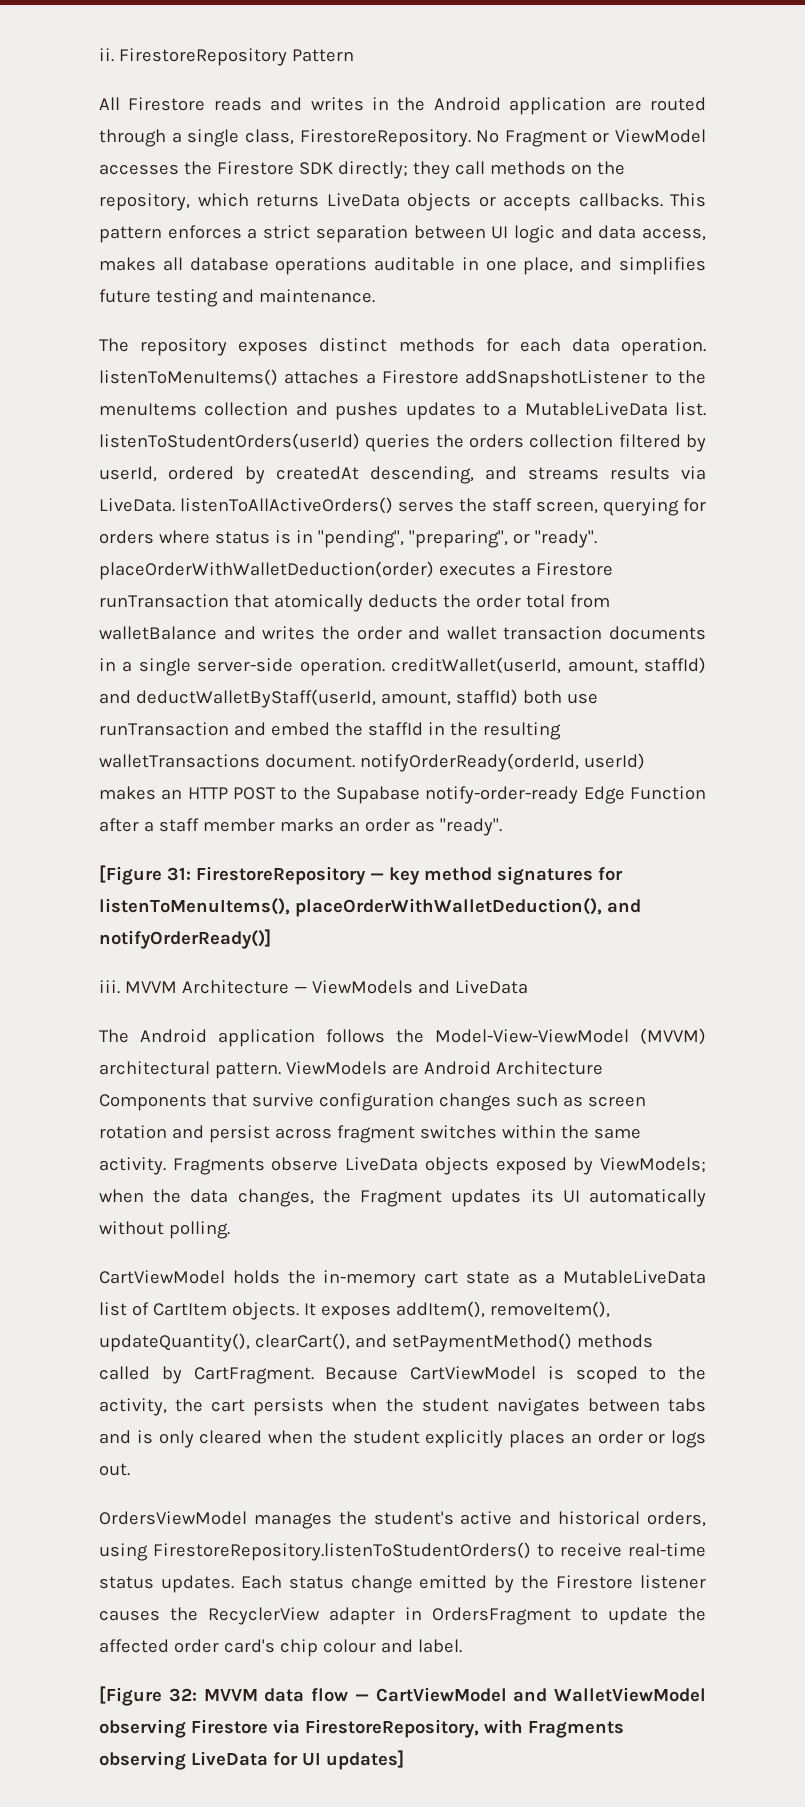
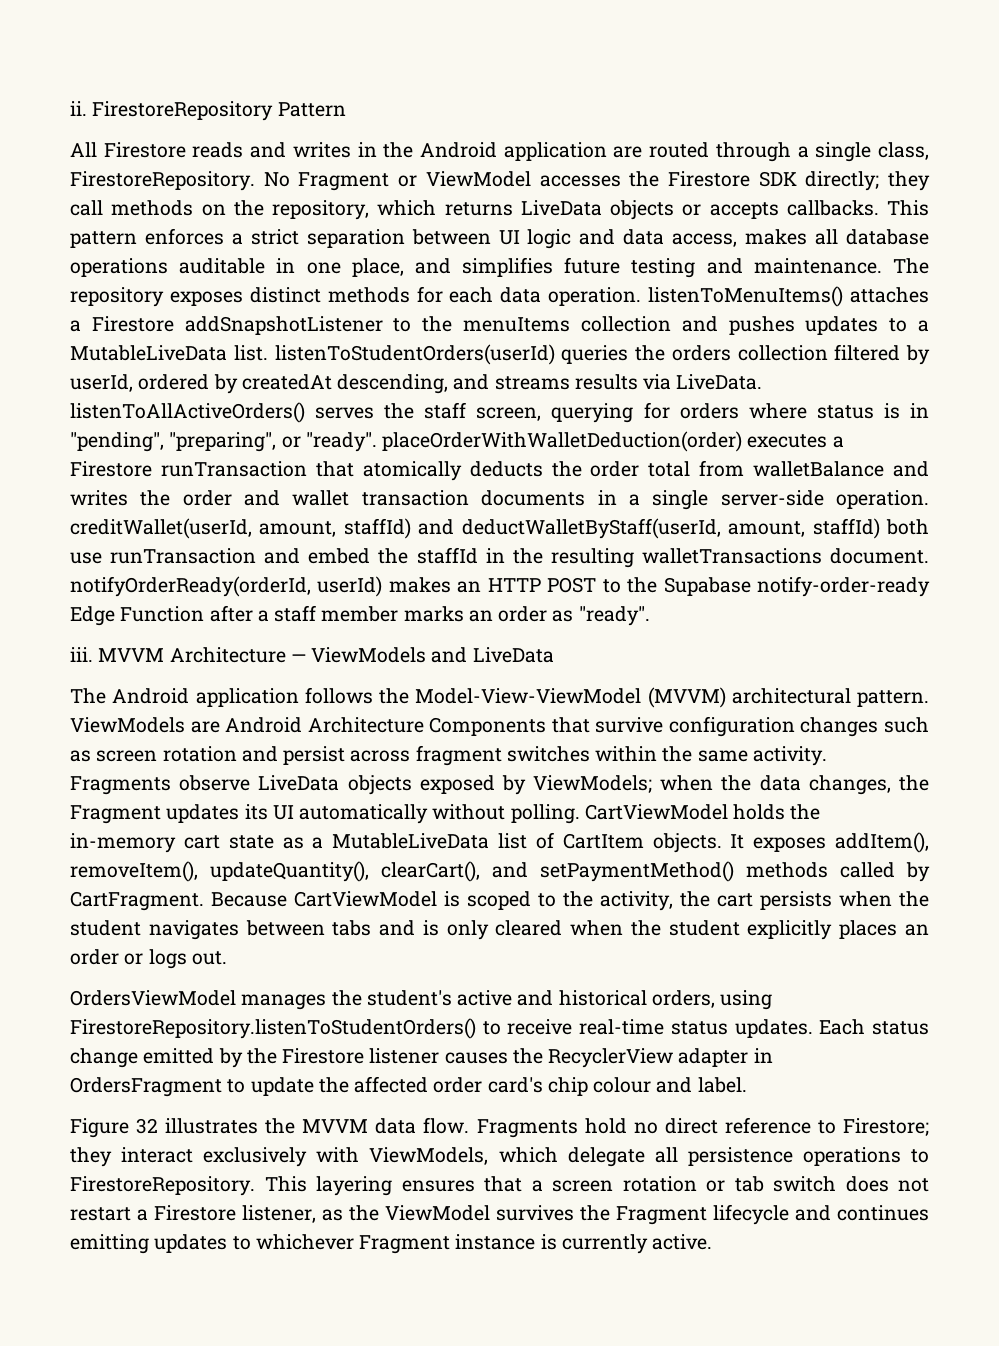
(375, 296) // -> (882, 266) none
[99,865,623,885] [99,898,641,917] [99,929,271,949] // [Figure 31: FirestoreRepository — key method signatures for listenToMenuItems(), placeOrderWithWalletDeduction(), and notifyOrderReady()] -> (650, 616) none
(230, 1230) // -> (580, 814) none
[99,1686,706,1706] [99,1719,624,1738] [99,1750,404,1770] [Figure 32: MVVM data flow — CartViewModel and WalletViewModel observing Firestore via FirestoreRepository, with Fragments observing LiveData for UI updates] -> [70,1117,930,1138] [70,1147,930,1167] [70,1176,929,1196] [70,1204,929,1225] [70,1234,713,1254] Figure 32 illustrates the MVVM data flow. Fragments hold no direct reference to Firestore; they interact exclusively with ViewModels, which delegate all persistence operations to FirestoreRepository. This layering ensures that a screen rotation or tab switch does not restart a Firestore listener, as the ViewModel survives the Fragment lifecycle and continues emitting updates to whichever Fragment instance is currently active.

